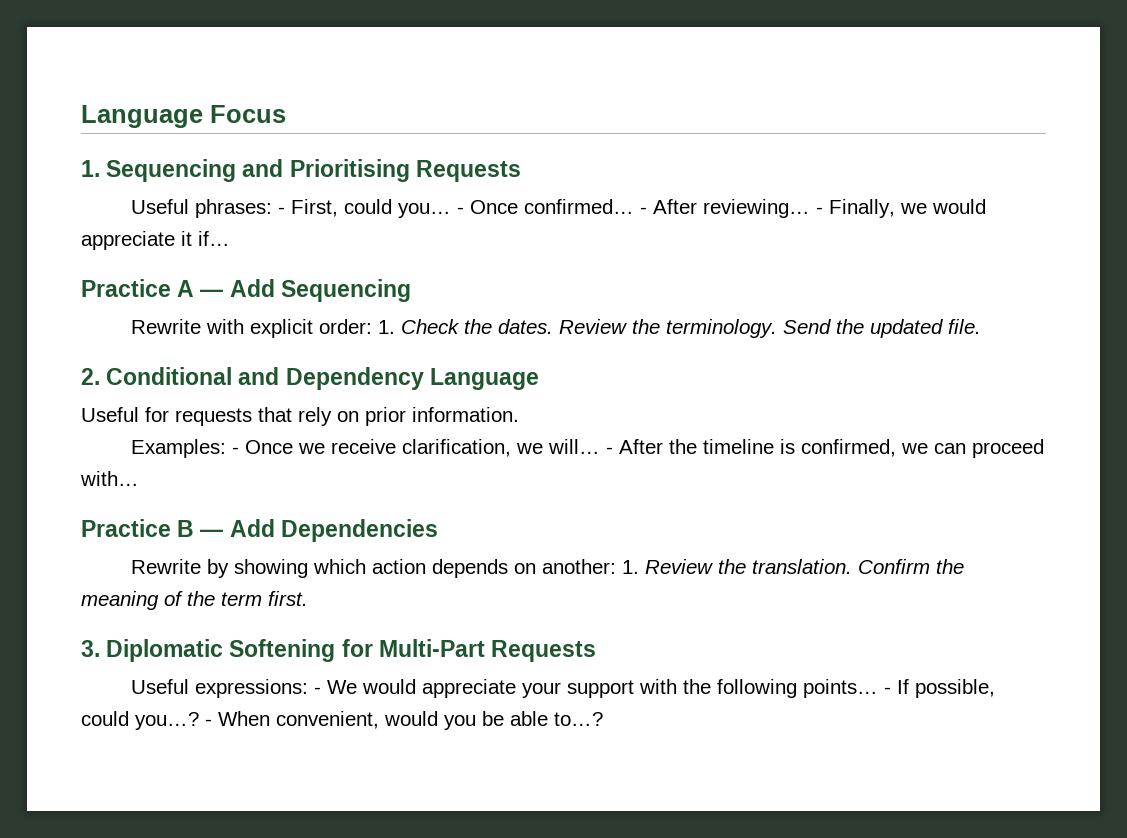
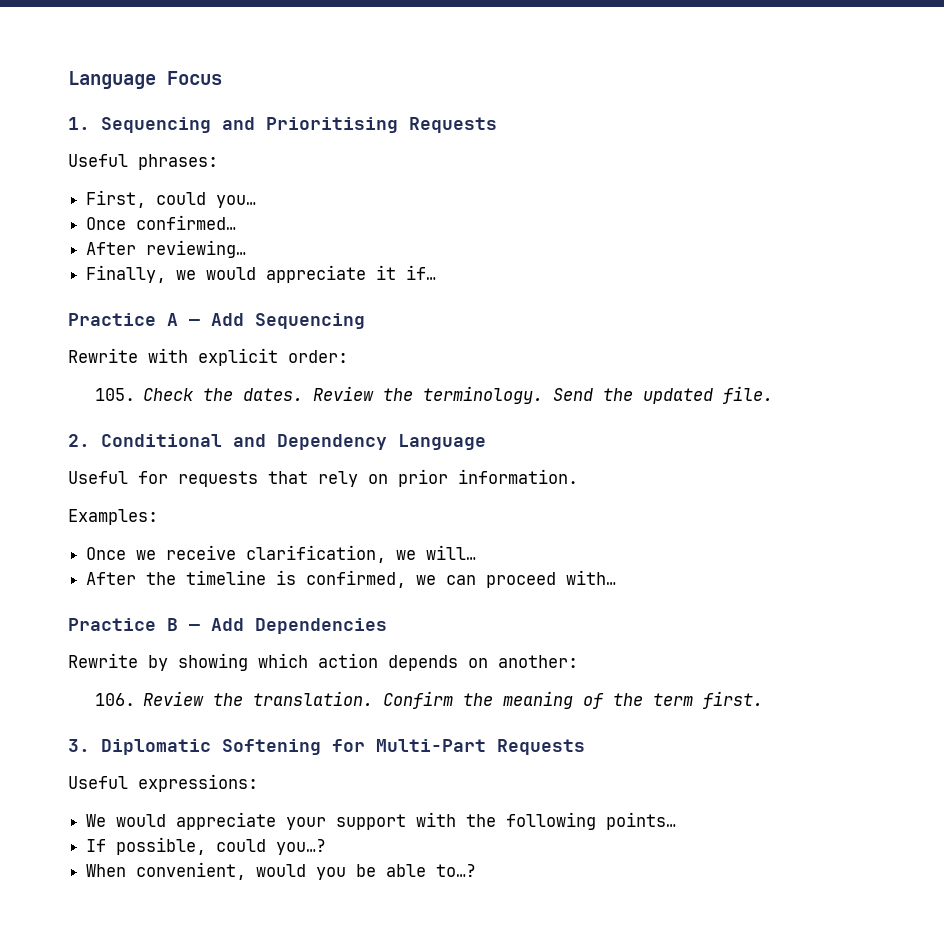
[278,207,286,214] - -> (218, 162) //
[457,207,465,214] - -> (257, 201) //
[640,207,648,214] - -> (237, 222) //
[816,207,824,214] - -> (247, 249) //
[378,320,396,334] 1. -> [95,388,136,401] // 105.
[232,447,240,454] - -> (158, 517) //
[606,447,614,454] - -> (477, 552) //
[622,560,640,574] 1. -> [95,693,136,706] // 106.
[314,687,322,694] - -> (258, 783) //
[884,687,892,694] - -> (677, 821) //
[205,719,212,726] - -> (327, 847) //

